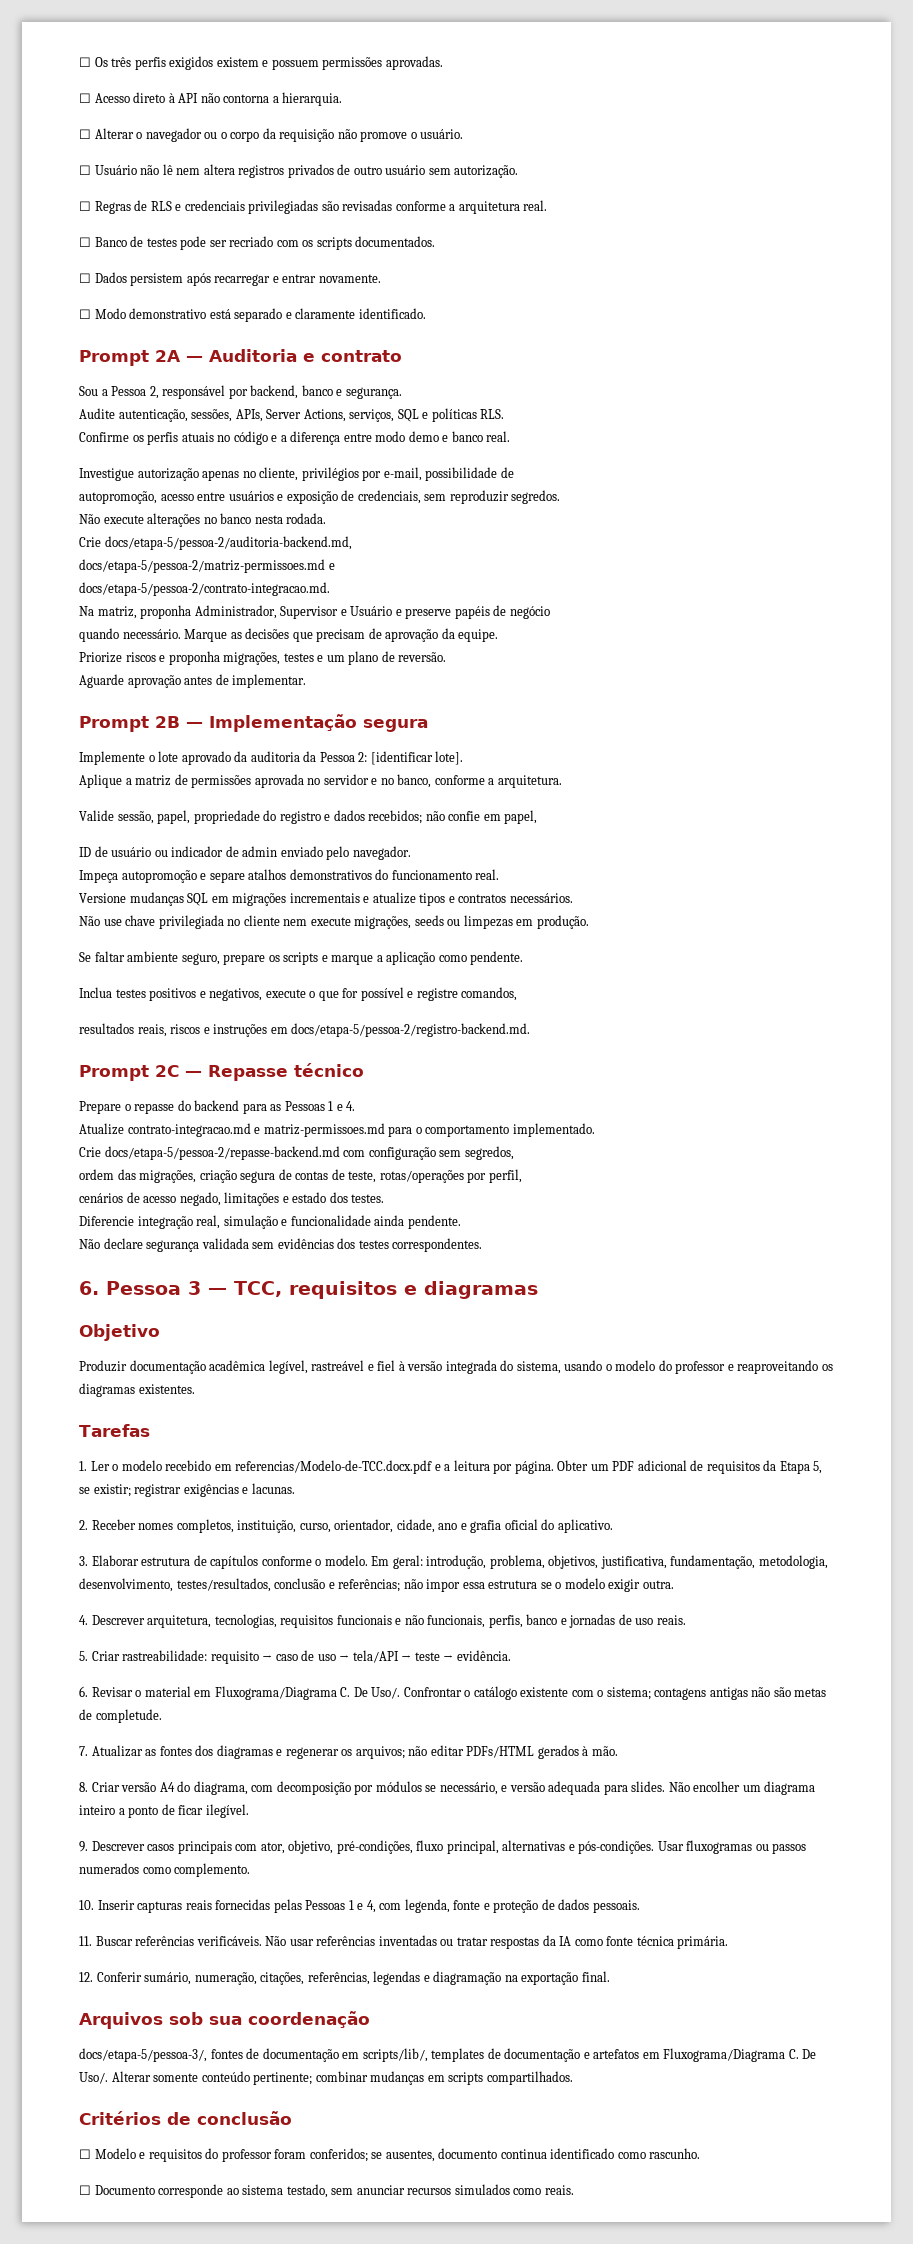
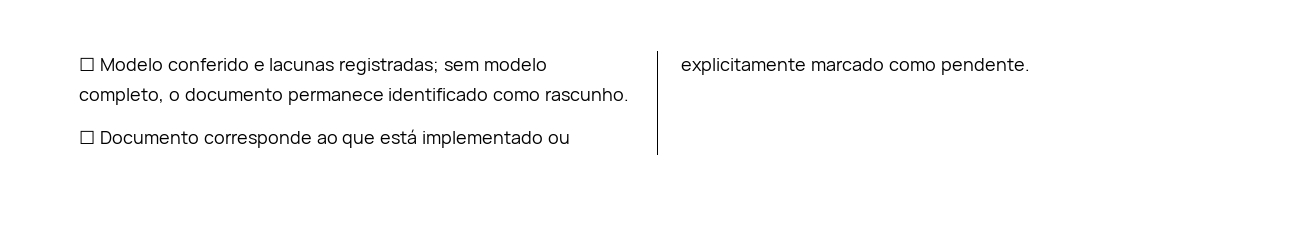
[79,56,443,70] [79,92,343,106] [79,128,464,142] [79,164,519,178] [79,200,548,214] [79,236,436,250] [79,272,381,286] [79,308,426,322] [79,349,402,366] [79,385,402,399] [79,408,505,422] [79,431,511,445] [79,467,514,481] [79,490,561,504] [79,513,327,527] [79,536,352,550] [79,559,335,573] [79,582,330,596] [79,605,550,619] [79,628,499,642] [79,651,447,665] [79,674,307,688] [79,714,428,732] [79,751,464,765] [79,774,562,788] [79,810,538,824] [79,846,411,860] [79,869,500,883] [79,892,573,906] [79,915,589,929] [79,951,524,965] [79,987,518,1001] [79,1023,531,1037] [79,1063,364,1081] [79,1100,356,1114] [79,1123,595,1137] [79,1146,514,1160] [79,1169,522,1183] [79,1192,385,1206] [79,1215,461,1229] [79,1238,483,1252] [79,1281,538,1299] [79,1324,160,1341] [79,1360,833,1374] [79,1383,195,1397] [79,1424,150,1437] [79,1460,823,1474] [79,1483,295,1497] [79,1519,613,1533] [79,1555,828,1569] [79,1578,674,1592] [79,1614,686,1628] [79,1650,511,1664] [79,1686,827,1700] [79,1709,162,1723] [79,1745,618,1759] [79,1781,816,1795] [79,1804,249,1818] [79,1840,807,1854] [79,1863,251,1877] [79,1899,640,1913] [79,1935,729,1949] [79,1971,610,1985] [79,2011,370,2029] [79,2048,817,2062] [79,2071,573,2085] [79,2111,292,2125] [79,2148,547,2162] ☐ Os três perfis exigidos existem e possuem permissões aprovadas. // ☐ Acesso direto à API não contorna a hierarquia. // ☐ Alterar o navegador ou o corpo da requisição não promove o usuário. // ☐ Usuário não lê nem altera registros privados de outro usuário sem autorização. // ☐ Regras de RLS e credenciais privilegiadas são revisadas conforme a arquitetura real. // ☐ Banco de testes pode ser recriado com os scripts documentados. // ☐ Dados persistem após recarregar e entrar novamente. // ☐ Modo demonstrativo está separado e claramente identificado. // Prompt 2A — Auditoria e contrato // Sou a Pessoa 2, responsável por backend, banco e segurança. // Audite autenticação, sessões, APIs, Server Actions, serviços, SQL e políticas RLS. // Confirme os perfis atuais no código e a diferença entre modo demo e banco real. // Investigue autorização apenas no cliente, privilégios por e-mail, possibilidade de // autopromoção, acesso entre usuários e exposição de credenciais, sem reproduzir segredos. // Não execute alterações no banco nesta rodada. // Crie docs/etapa-5/pessoa-2/auditoria-backend.md, // docs/etapa-5/pessoa-2/matriz-permissoes.md e // docs/etapa-5/pessoa-2/contrato-integracao.md. // Na matriz, proponha Administrador, Supervisor e Usuário e preserve papéis de negócio // quando necessário. Marque as decisões que precisam de aprovação da equipe. // Priorize riscos e proponha migrações, testes e um plano de reversão. // Aguarde aprovação antes de implementar. // Prompt 2B — Implementação segura // Implemente o lote aprovado da auditoria da Pessoa 2: [identificar lote]. // Aplique a matriz de permissões aprovada no servidor e no banco, conforme a arquitetura. // Valide sessão, papel, propriedade do registro e dados recebidos; não confie em papel, // ID de usuário ou indicador de admin enviado pelo navegador. // Impeça autopromoção e separe atalhos demonstrativos do funcionamento real. // Versione mudanças SQL em migrações incrementais e atualize tipos e contratos necessários. // Não use chave privilegiada no cliente nem execute migrações, seeds ou limpezas em produção. // Se faltar ambiente seguro, prepare os scripts e marque a aplicação como pendente. // Inclua testes positivos e negativos, execute o que for possível e registre comandos, // resultados reais, riscos e instruções em docs/etapa-5/pessoa-2/registro-backend.md. // Prompt 2C — Repasse técnico // Prepare o repasse do backend para as Pessoas 1 e 4. // Atualize contrato-integracao.md e matriz-permissoes.md para o comportamento implementado. // Crie docs/etapa-5/pessoa-2/repasse-backend.md com configuração sem segredos, // ordem das migrações, criação segura de contas de teste, rotas/operações por perfil, // cenários de acesso negado, limitações e estado dos testes. // Diferencie integração real, simulação e funcionalidade ainda pendente. // Não declare segurança validada sem evidências dos testes correspondentes. // 6. Pessoa 3 — TCC, requisitos e diagramas // Objetivo // Produzir documentação acadêmica legível, rastreável e fiel à versão integrada do sistema, usando o modelo do professor e reaproveitando os diagramas existentes. // Tarefas // 1. Ler o modelo recebido em referencias/Modelo-de-TCC.docx.pdf e a leitura por página. Obter um PDF adicional de requisitos da Etapa 5, se existir; registrar exigências e lacunas. // 2. Receber nomes completos, instituição, curso, orientador, cidade, ano e grafia oficial do aplicativo. // 3. Elaborar estrutura de capítulos conforme o modelo. Em geral: introdução, problema, objetivos, justificativa, fundamentação, metodologia, desenvolvimento, testes/resultados, conclusão e referências; não impor essa estrutura se o modelo exigir outra. // 4. Descrever arquitetura, tecnologias, requisitos funcionais e não funcionais, perfis, banco e jornadas de uso reais. // 5. Criar rastreabilidade: requisito → caso de uso → tela/API → teste → evidência. // 6. Revisar o material em Fluxograma/Diagrama C. De Uso/. Confrontar o catálogo existente com o sistema; contagens antigas não são metas de completude. // 7. Atualizar as fontes dos diagramas e regenerar os arquivos; não editar PDFs/HTML gerados à mão. // 8. Criar versão A4 do diagrama, com decomposição por módulos se necessário, e versão adequada para slides. Não encolher um diagrama inteiro a ponto de ficar ilegível. // 9. Descrever casos principais com ator, objetivo, pré-condições, fluxo principal, alternativas e pós-condições. Usar fluxogramas ou passos numerados como complemento. // 10. Inserir capturas reais fornecidas pelas Pessoas 1 e 4, com legenda, fonte e proteção de dados pessoais. // 11. Buscar referências verificáveis. Não usar referências inventadas ou tratar respostas da IA como fonte técnica primária. // 12. Conferir sumário, numeração, citações, referências, legendas e diagramação na exportação final. // Arquivos sob sua coordenação // docs/etapa-5/pessoa-3/, fontes de documentação em scripts/lib/, templates de documentação e artefatos em Fluxograma/Diagrama C. De Uso/. Alterar somente conteúdo pertinente; combinar mudanças em scripts compartilhados. // Critérios de conclusão // ☐ Modelo e requisitos do professor foram conferidos; se ausentes, documento continua -> [79,57,548,75] [79,88,384,105] ☐ Modelo conferido e lacunas registradas; sem modelo completo, o documento permanece
[242,2184,574,2198] sistema testado, sem anunciar recursos simulados como reais. -> [342,129,571,148] [681,58,1030,75] que está implementado ou explicitamente marcado como pendente.

